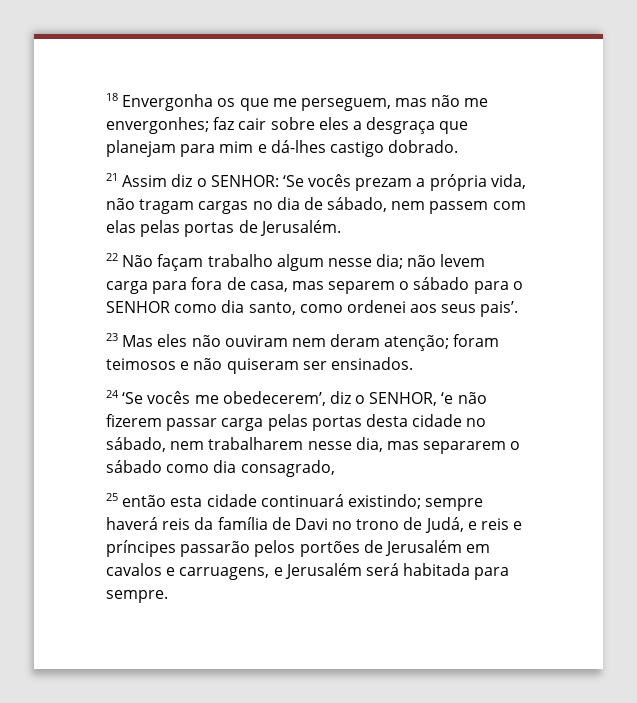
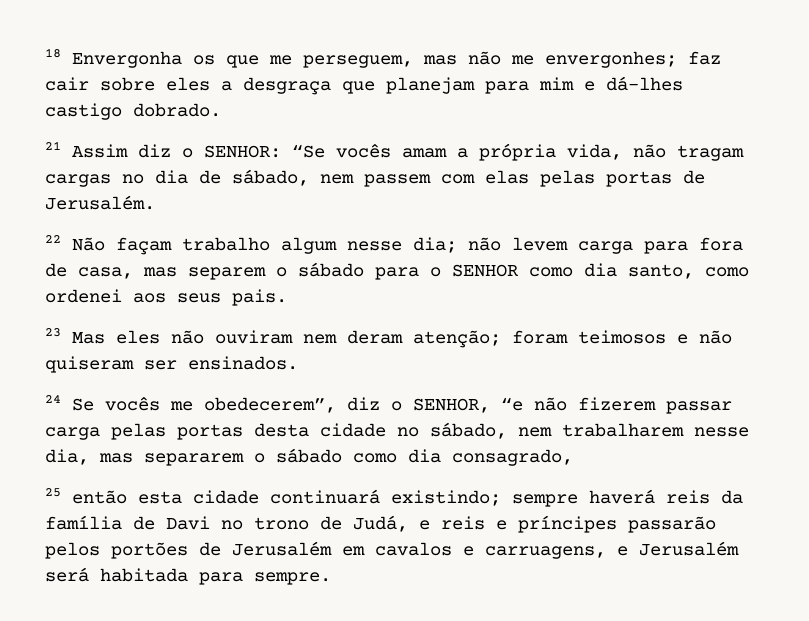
[282,174,413,191] ‘Se vocês prezam -> [292,144,447,158] “Se vocês amam
[480,301,519,317] pais’. -> [232,289,287,306] pais.
[122,392,144,404] ‘Se -> [72,398,94,411] Se
[222,391,326,406] obedecerem’, -> [204,397,336,413] obedecerem”,
[441,392,454,404] ‘e -> [501,397,523,411] “e

